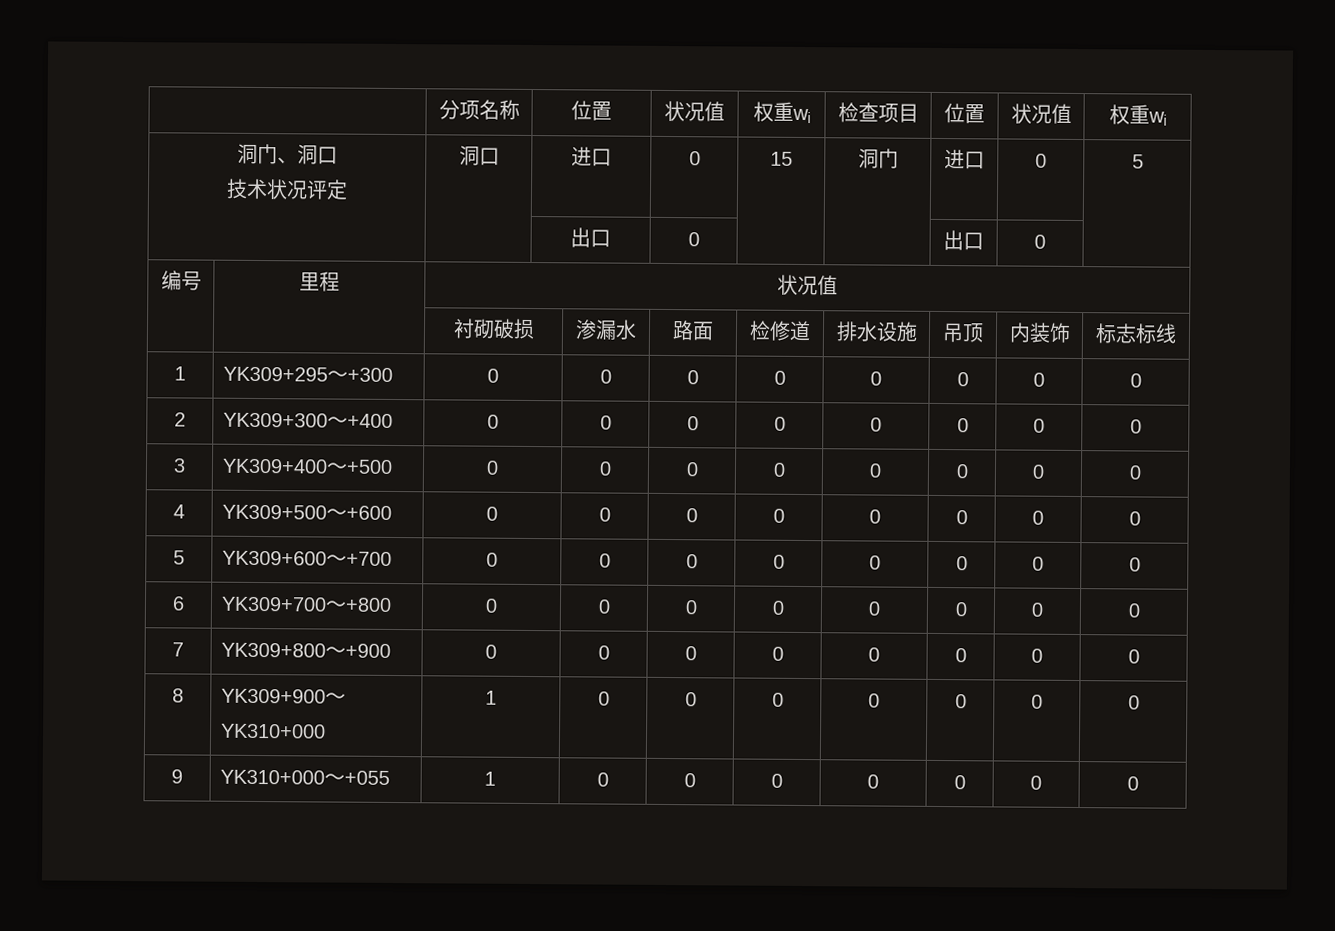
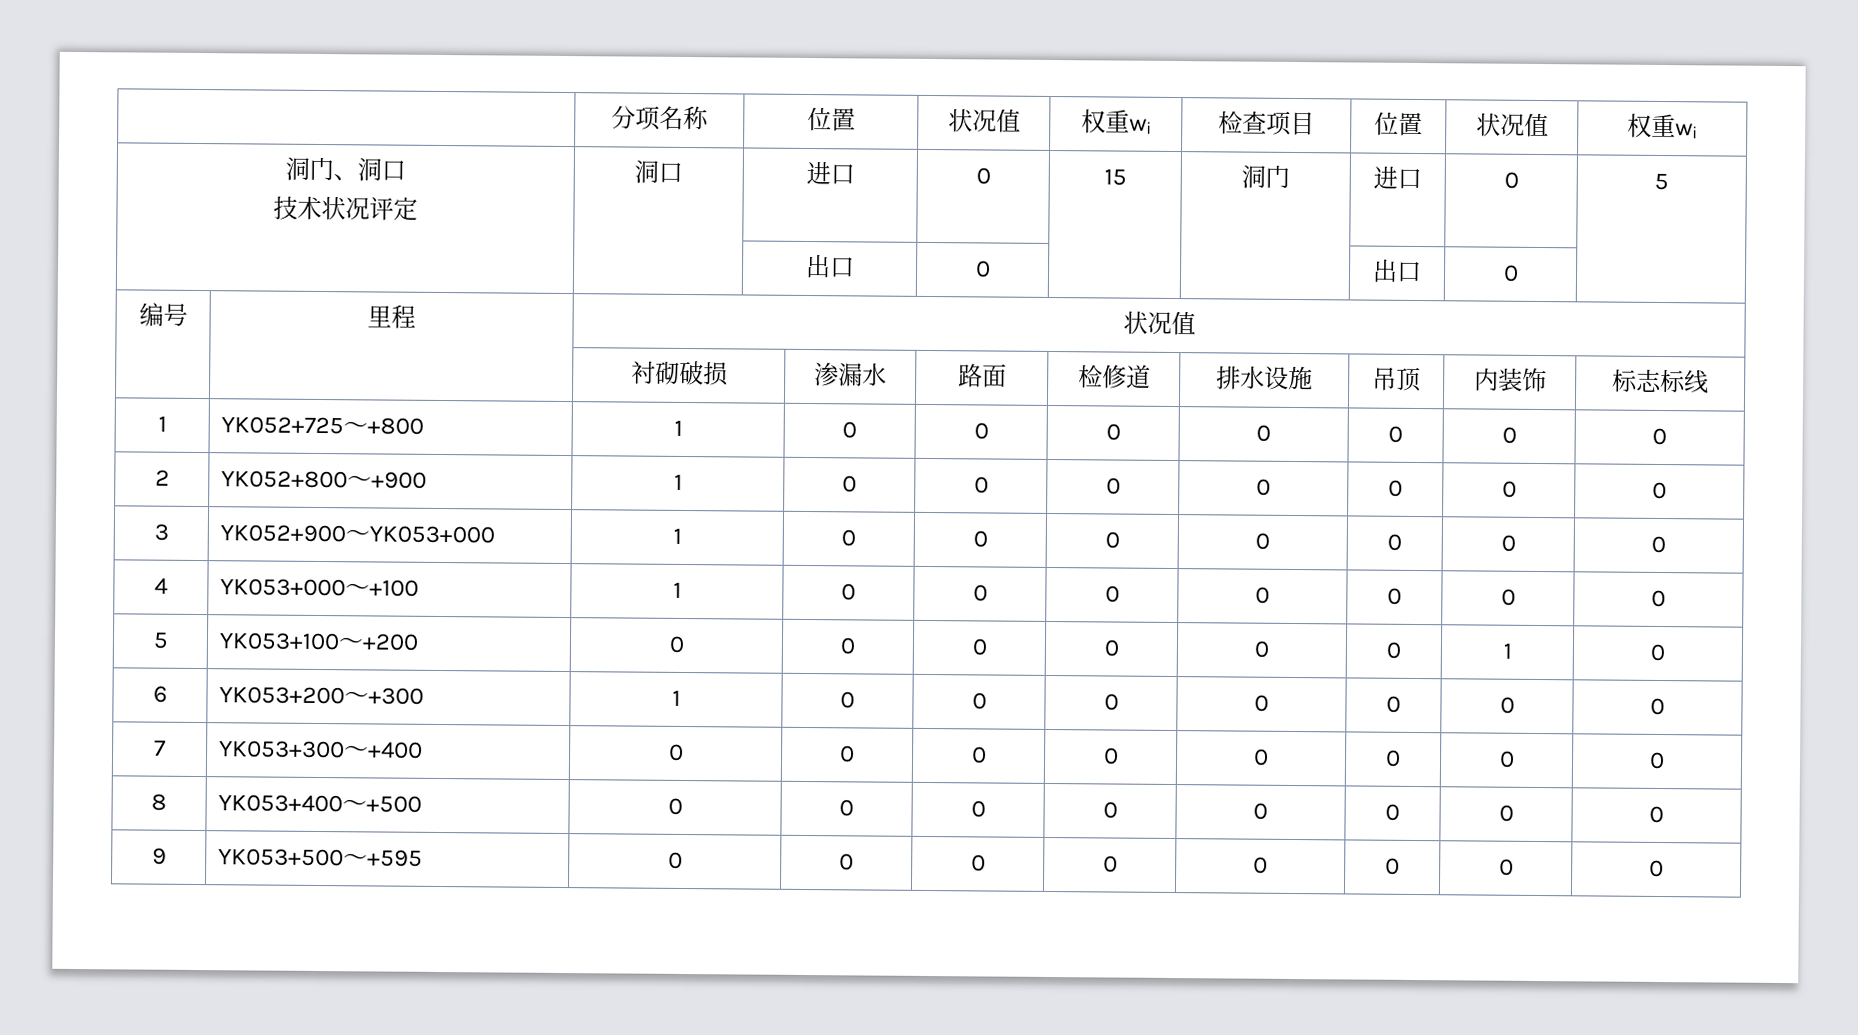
[223,366,394,382] [487,368,499,383] YK309+295～+300 | 0 -> [220,416,424,435] [673,419,683,436] YK052+725～+800 | 1
[223,412,329,428] YK309+300 -> [220,470,427,489] [673,473,683,490] [842,475,857,493] [973,476,989,494] [1105,477,1121,495] [1256,478,1271,496] [1388,479,1403,497] [1501,480,1517,498] [1652,481,1667,500] [153,523,169,541] [219,524,495,544] [672,527,682,544] [841,529,856,547] [972,530,988,548] [1104,531,1120,549] [1255,532,1270,550] [1387,533,1402,551] [1500,534,1516,552] [1651,535,1666,554] [154,577,168,594] [219,578,419,597] [672,581,682,598] [841,583,856,601] [972,584,988,602] [1104,585,1120,603] [1255,586,1270,604] [1387,587,1402,605] [1500,588,1516,606] [1651,589,1666,608] [152,631,169,649] [218,632,419,651] [668,635,685,653] [840,637,856,655] [971,638,988,656] [1103,639,1120,657] [1254,640,1270,658] [1386,641,1401,659] [1502,642,1512,659] [1650,643,1665,662] [152,685,168,703] [218,686,424,705] [671,689,681,706] [840,691,855,709] [971,692,987,710] [1103,693,1119,711] [1254,694,1269,712] [1386,695,1401,713] [1499,696,1515,714] [1650,697,1665,716] [154,739,166,756] [218,740,345,759] YK052+800～+900 | 1 | 0 | 0 | 0 | 0 | 0 | 0 | 0 // 3 | YK052+900～YK053+000 | 1 | 0 | 0 | 0 | 0 | 0 | 0 | 0 // 4 | YK053+000～+100 | 1 | 0 | 0 | 0 | 0 | 0 | 0 | 0 // 5 | YK053+100～+200 | 0 | 0 | 0 | 0 | 0 | 0 | 1 | 0 // 6 | YK053+200～+300 | 1 | 0 | 0 | 0 | 0 | 0 | 0 | 0 // 7 | YK053+300
[173,458,186,473] [222,458,329,474] 3 | YK309+400 -> [151,793,167,811] [217,794,343,813] 8 | YK053+400
[173,504,185,519] [222,504,393,520] [486,506,498,521] [598,507,611,522] [685,508,698,523] [772,508,785,523] [869,509,881,524] [955,510,968,525] [1032,510,1044,525] [1128,511,1141,526] [173,550,185,565] [222,550,393,566] [486,552,498,567] [598,553,611,568] [685,554,698,569] [772,554,785,569] [869,555,881,570] [955,556,968,571] [1032,556,1044,571] [1128,557,1141,572] [172,596,185,611] [221,596,393,612] [485,598,498,613] [597,599,611,614] [684,600,698,615] [771,600,785,615] [868,601,881,616] [954,602,968,617] [1031,602,1044,617] [1127,603,1141,618] [172,642,184,657] [221,642,392,658] [485,644,497,659] [597,645,610,660] [684,646,697,661] [771,646,784,661] [868,647,880,662] [954,648,967,663] [1031,648,1043,663] [1127,649,1140,664] [172,688,184,703] [221,688,347,704] [220,723,327,739] [485,690,497,705] [597,691,610,706] [684,692,697,707] [771,692,784,707] [868,693,880,708] [954,694,967,709] [1031,694,1043,709] [1127,695,1140,710] [171,769,183,784] [220,769,391,785] [484,771,496,786] [596,772,609,787] [683,773,696,788] [770,773,783,788] [867,774,879,789] [953,775,966,790] [1030,775,1042,790] [1126,776,1139,791] 4 | YK309+500～+600 | 0 | 0 | 0 | 0 | 0 | 0 | 0 | 0 // 5 | YK309+600～+700 | 0 | 0 | 0 | 0 | 0 | 0 | 0 | 0 // 6 | YK309+700～+800 | 0 | 0 | 0 | 0 | 0 | 0 | 0 | 0 // 7 | YK309+800～+900 | 0 | 0 | 0 | 0 | 0 | 0 | 0 | 0 // 8 | YK309+900～YK310+000 | 1 | 0 | 0 | 0 | 0 | 0 | 0 | 0 // 9 | YK310+000～+055 | 1 | 0 | 0 | 0 | 0 | 0 | 0 | 0 -> [151,847,167,865] [217,848,423,867] [667,851,683,869] [839,853,854,871] [970,854,986,872] [1102,855,1118,873] [1253,856,1268,874] [1385,857,1400,875] [1498,858,1514,876] [1649,859,1664,878] 9 | YK053+500～+595 | 0 | 0 | 0 | 0 | 0 | 0 | 0 | 0

